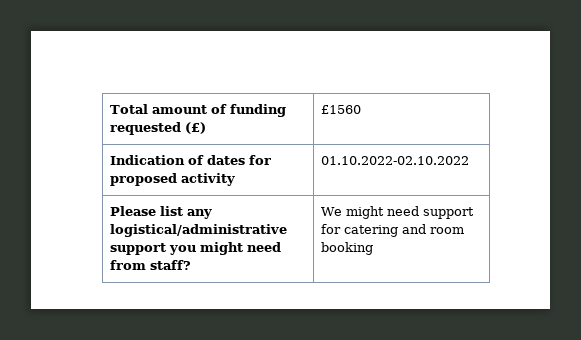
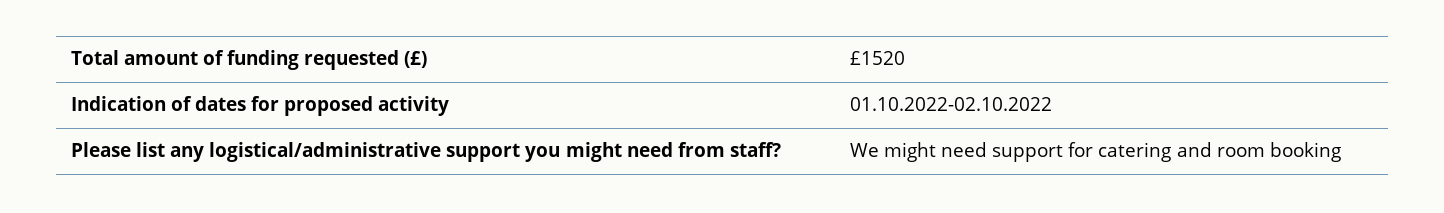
[321,105,362,114] £1560 -> [849,51,905,65] £1520

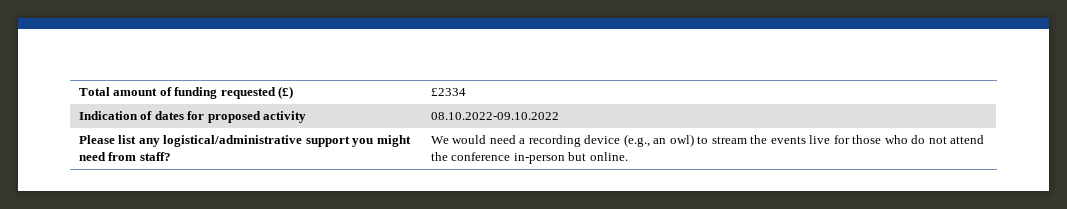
[849,51,905,65] £1520 -> [430,88,466,96] £2334
[849,97,1052,111] 01.10.2022-02.10.2022 -> [430,112,559,120] 08.10.2022-09.10.2022
[883,142,1341,162] might need support for catering and room booking -> [452,134,985,147] [430,152,628,164] would need a recording device (e.g., an owl) to stream the events live for those who do not attend the conference in-person but online.

